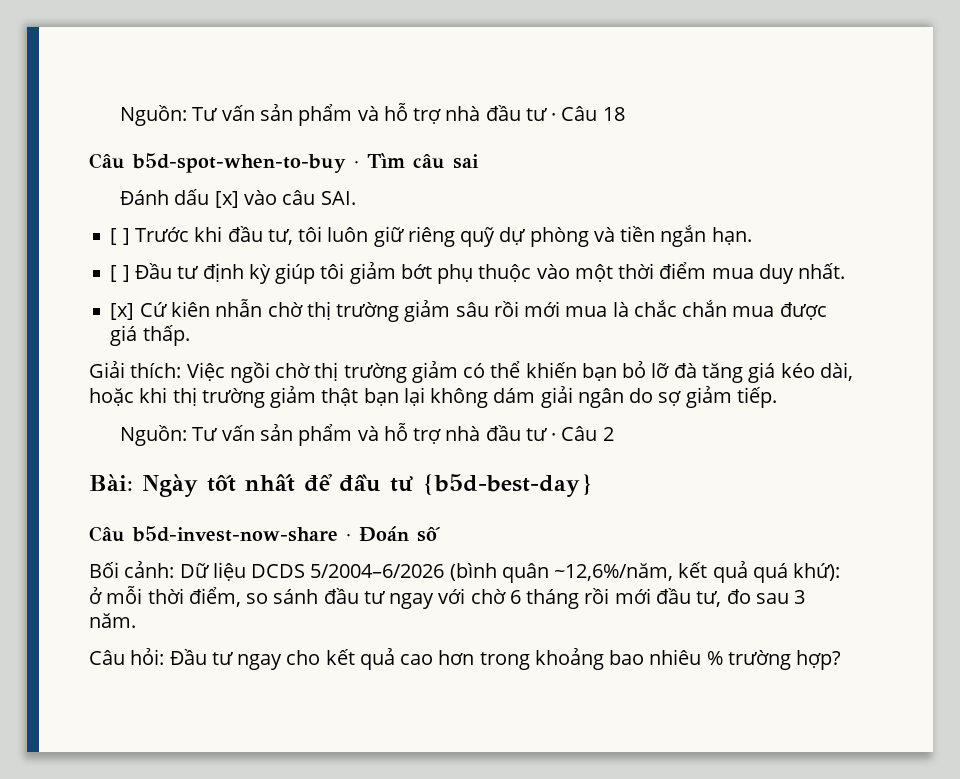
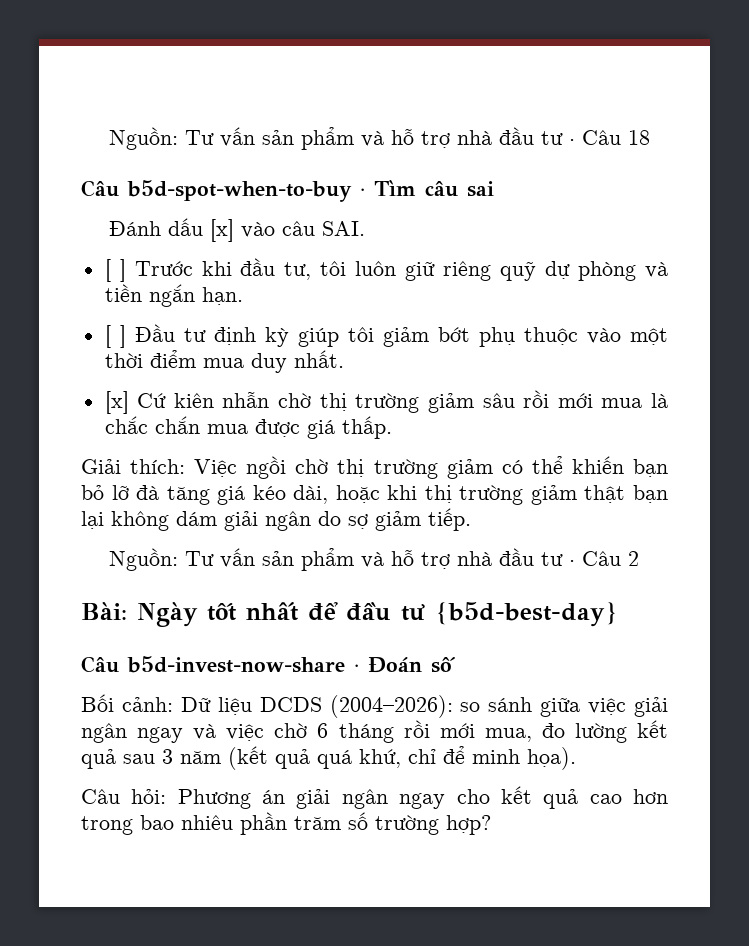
[310,561,841,583] [89,586,466,609] 5/2004–6/2026 (bình quân ~12,6%/năm, kết quả quá khứ): ở mỗi thời điểm, so sánh đầu tư ngay với -> [329,695,668,718] [81,723,265,743] (2004–2026): so sánh giữa việc giải ngân ngay và việc
[655,588,806,607] [89,613,136,628] [89,648,233,665] đầu tư, đo sau 3 năm. // Câu hỏi: Đầu tư -> [484,720,668,743] [81,746,576,770] [81,789,388,809] mua, đo lường kết quả sau 3 năm (kết quả quá khứ, chỉ để minh họa). // Câu hỏi: Phương án giải ngân
[534,648,604,670] khoảng -> (133, 825) none
[706,651,723,665] % -> [240,812,368,835] phần trăm số

